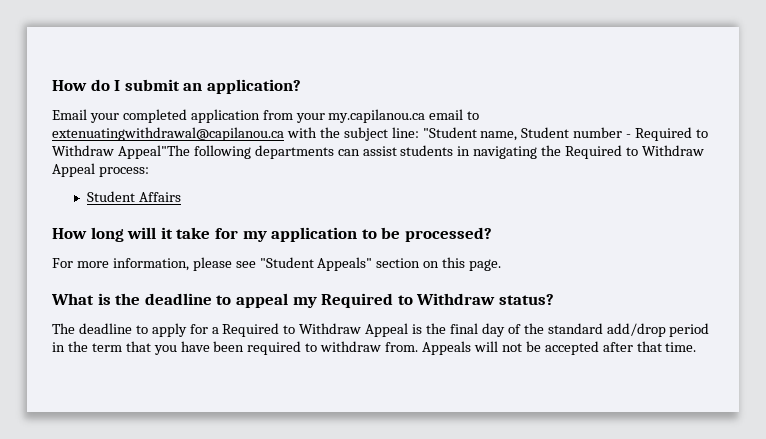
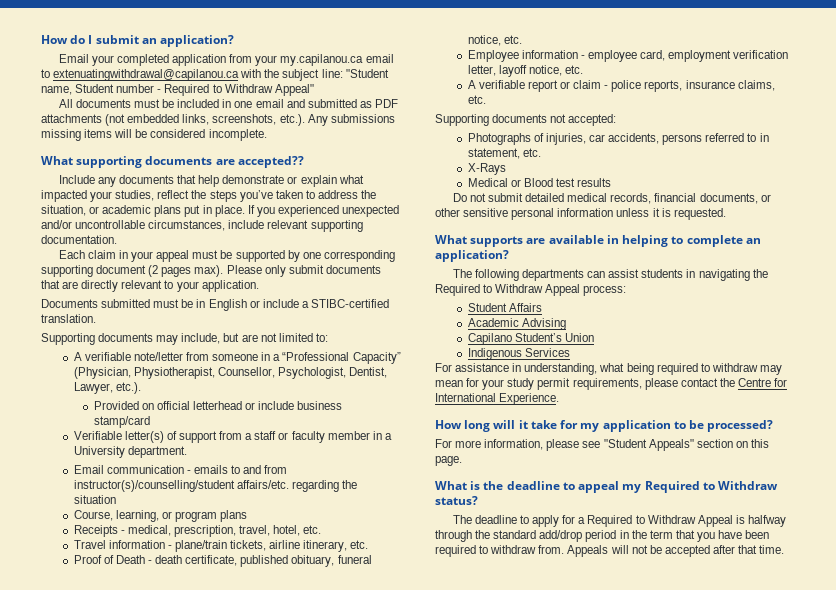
[117,145,190,159] Appeal"The -> [274,84,314,96] [58,99,399,108] [41,114,395,126] [41,129,267,141] [41,156,304,168] [58,175,364,187] [41,190,377,202] [41,205,400,217] [41,220,363,232] [41,235,117,244] [58,250,395,262] [41,265,381,277] [41,280,259,292] [41,299,389,311] [41,314,96,323] [41,333,328,345] [73,352,401,364] [73,367,388,379] [73,382,141,394] [93,401,343,410] [93,416,150,428] [73,431,392,443] [73,446,187,458] [73,465,288,474] [73,480,358,492] [73,495,116,504] [73,510,248,522] [73,525,322,537] [73,540,369,552] [73,555,372,567] [467,35,522,46] [467,50,789,62] [467,65,584,77] [467,80,775,92] [467,95,486,104] [435,114,617,126] [467,133,769,145] [467,148,541,159] [467,163,506,175] [467,178,612,187] [452,193,771,204] [435,208,726,220] [435,235,761,247] [435,250,509,262] [452,269,472,278] Appeal" // All documents must be included in one email and submitted as PDF attachments (not embedded links, screenshots, etc.). Any submissions missing items will be considered incomplete. // What supporting documents are accepted?? // Include any documents that help demonstrate or explain what impacted your studies, reflect the steps you’ve taken to address the situation, or academic plans put in place. If you experienced unexpected and/or uncontrollable circumstances, include relevant supporting documentation. // Each claim in your appeal must be supported by one corresponding supporting document (2 pages max). Please only submit documents that are directly relevant to your application. // Documents submitted must be in English or include a STIBC-certified translation. // Supporting documents may include, but are not limited to: // A verifiable note/letter from someone in a “Professional Capacity” (Physician, Physiotherapist, Counsellor, Psychologist, Dentist, Lawyer, etc.). // Provided on official letterhead or include business stamp/card // Verifiable letter(s) of support from a staff or faculty member in a University department. // Email communication - emails to and from instructor(s)/counselling/student affairs/etc. regarding the situation // Course, learning, or program plans // Receipts - medical, prescription, travel, hotel, etc. // Travel information - plane/train tickets, airline itinerary, etc. // Proof of Death - death certificate, published obituary, funeral notice, etc. // Employee information - employee card, employment verification letter, layoff notice, etc. // A verifiable report or claim - police reports, insurance claims, etc. // Supporting documents not accepted: // Photographs of injuries, car accidents, persons referred to in statement, etc. // X-Rays // Medical or Blood test results // Do not submit detailed medical records, financial documents, or other sensitive personal information unless it is requested. // What supports are available in helping to complete an application? // The
(181, 197) none -> [467,318,566,330] [467,333,594,345] [467,348,570,360] [435,363,782,375] [435,378,788,390] [435,393,560,405] // Academic Advising // Capilano Student’s Union // Indigenous Services // For assistance in understanding, what being required to withdraw may mean for your study permit requirements, please contact the Centre for International Experience.
[426,323,521,337] the final day of -> [748,515,787,527] [435,530,472,542] halfway through

